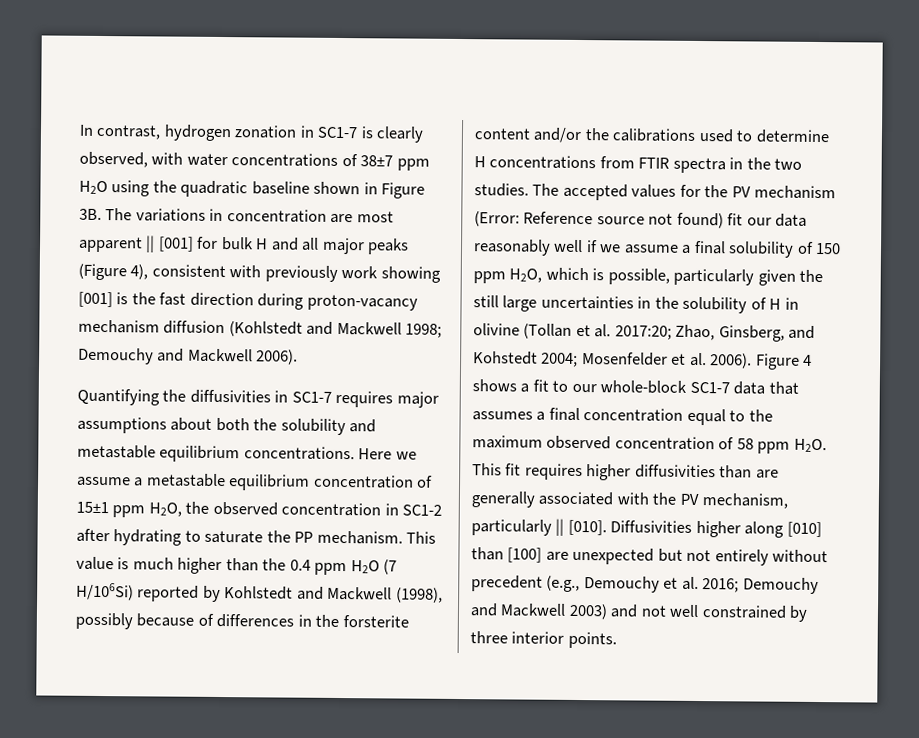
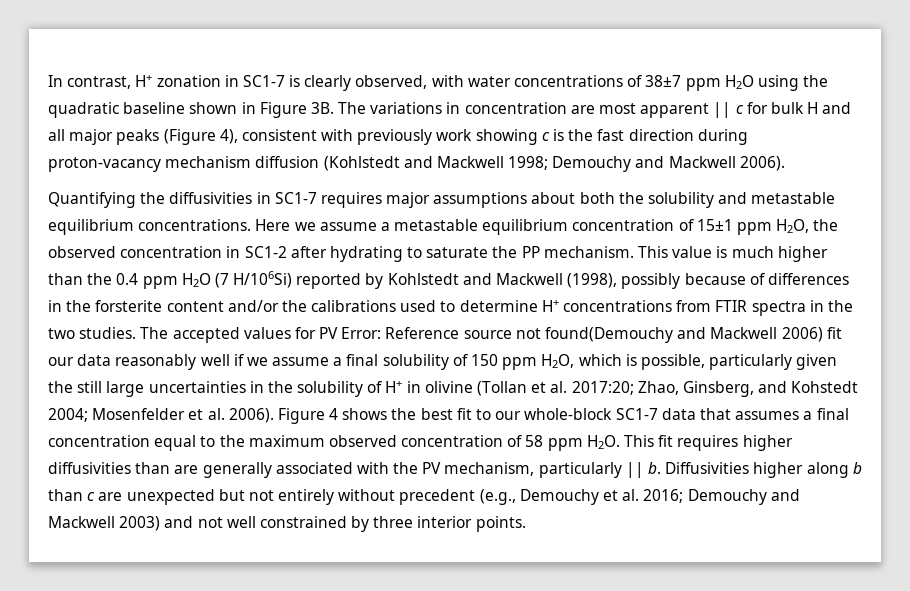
[163,124,232,142] hydrogen -> [135,75,153,87] H+
[157,236,194,252] [001] -> [735,105,744,114] c
[78,291,113,308] [001] -> [541,132,550,141] c
[474,156,486,168] H -> [541,300,559,312] H+
[704,185,837,200] [474,211,724,229] the PV mechanism (Error: Reference source not found) -> [319,327,823,343] PV Error: Reference source not found(Demouchy and Mackwell 2006)
[769,298,782,310] H -> [385,381,403,393] H+
[520,383,530,393] a -> [391,408,453,420] the best
[567,519,607,536] [010]. -> [648,462,662,474] b.
[786,521,822,538] [471,547,543,563] [010] than [100] -> [852,462,862,474] [48,489,96,501] b than c

